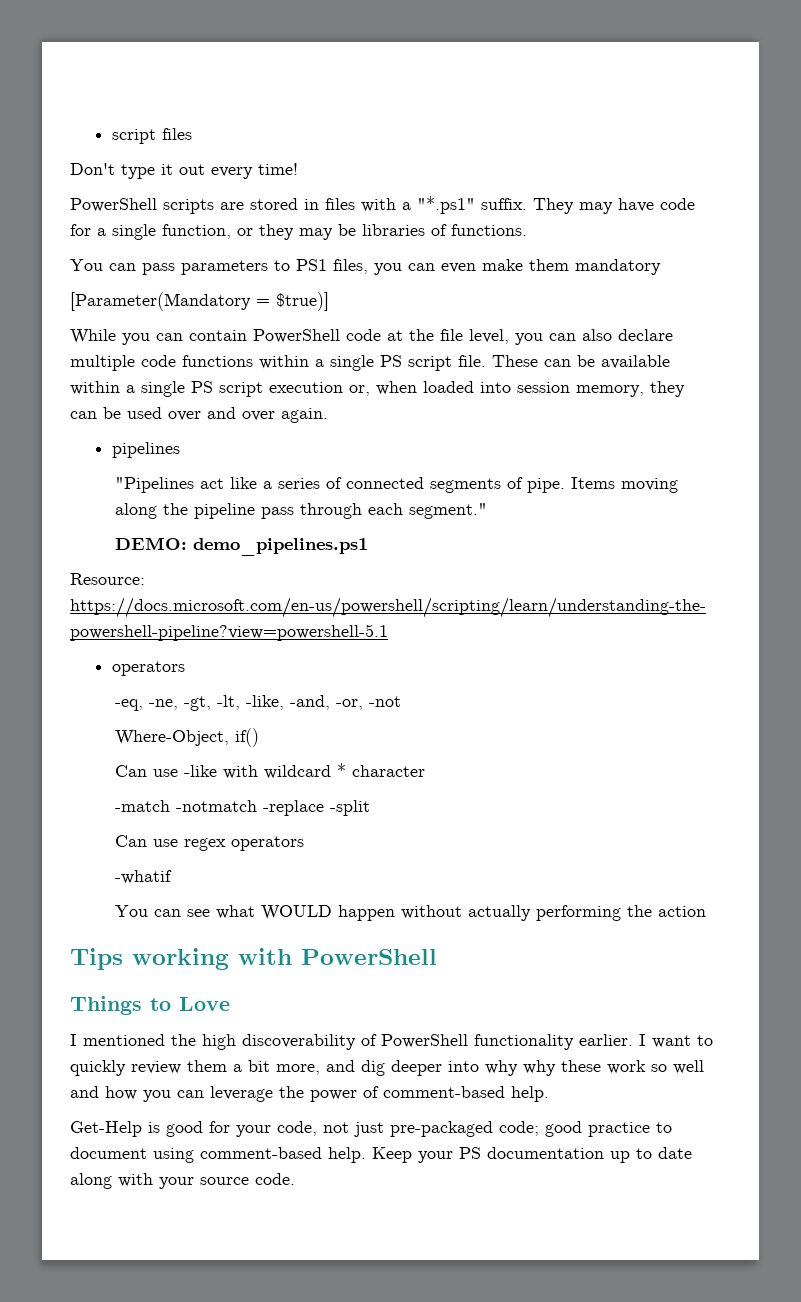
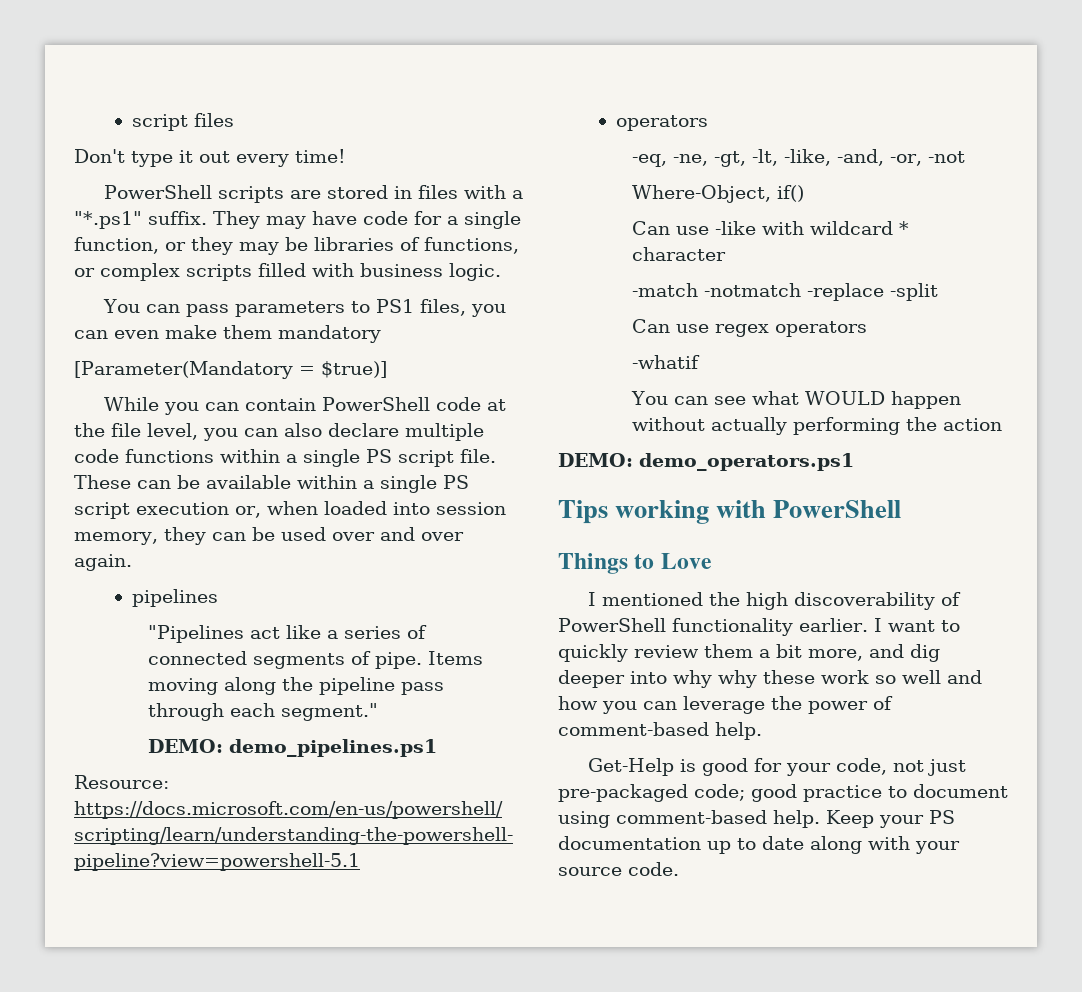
[451,224,527,236] functions. -> [424,237,519,254] [74,263,501,281] functions, or complex scripts filled with business logic.
(706, 911) none -> [558,453,854,471] // DEMO: demo_operators.ps1

